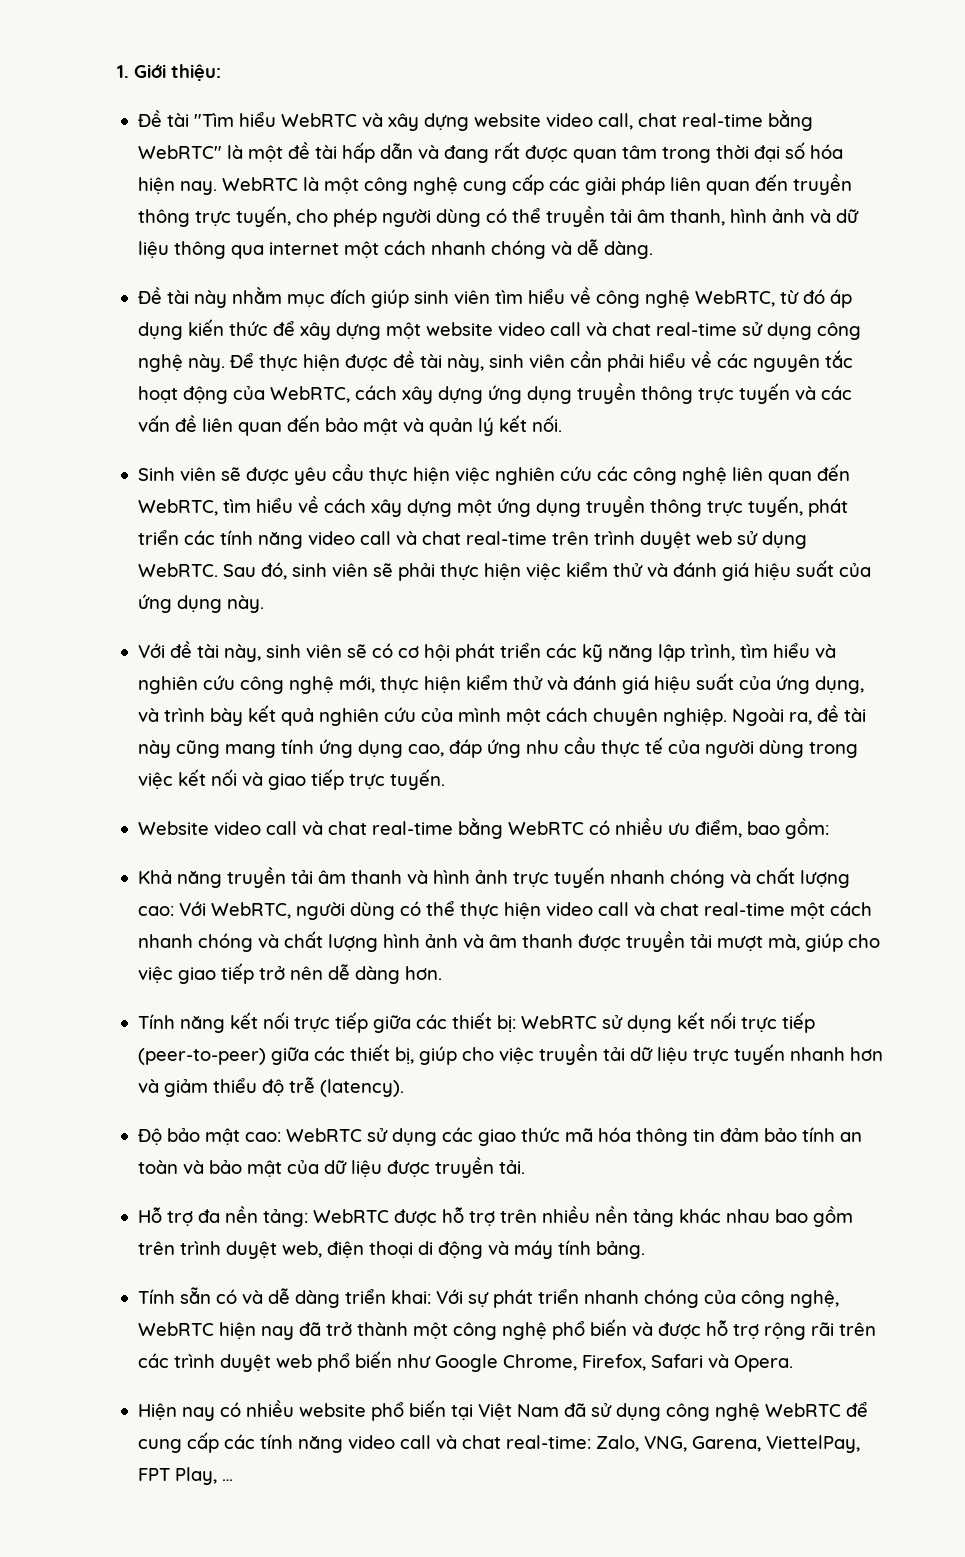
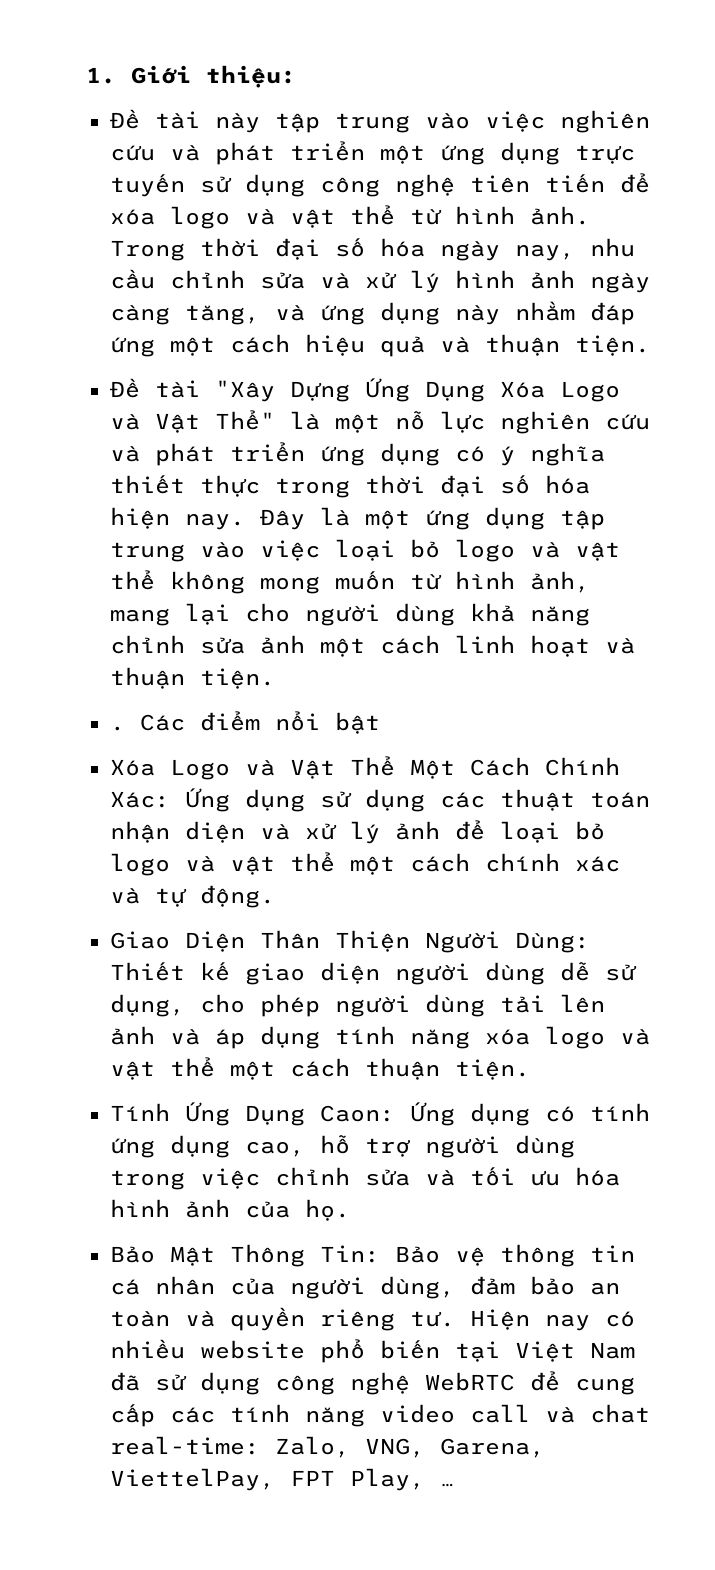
[193,110,813,131] [137,142,657,163] "Tìm hiểu WebRTC và xây dựng website video call, chat real-time bằng WebRTC" là một đề tài hấp dẫn và đang rất được quan tâm -> [215,110,651,133] [110,141,636,165] [110,173,651,197] [110,205,591,229] [110,238,636,261] [110,269,651,293] [110,301,636,325] [110,334,651,357] [109,378,621,402] [110,410,651,434] [110,442,606,466] [110,475,261,497] này tập trung vào việc nghiên cứu và phát triển một ứng dụng trực tuyến sử dụng công nghệ tiên tiến để xóa logo và vật thể từ hình ảnh. Trong thời đại số hóa ngày nay, nhu cầu chỉnh sửa và xử lý hình ảnh ngày càng tăng, và ứng dụng này nhằm đáp ứng một cách hiệu quả và thuận tiện. // Đề tài "Xây Dựng Ứng Dụng Xóa Logo và Vật Thể" là một nỗ lực nghiên cứu và phát triển ứng dụng có ý nghĩa thiết thực
[221,174,852,195] [137,206,859,227] [137,239,653,259] [137,287,852,308] [137,319,861,340] [137,350,853,372] [137,383,852,404] [137,415,562,436] [137,464,850,485] [137,496,848,517] [137,530,807,549] [137,560,871,581] [137,594,264,613] [137,641,836,662] [137,673,864,694] [137,705,866,726] [137,737,858,758] [137,769,445,790] [137,818,829,839] [137,867,850,888] [137,901,872,920] [137,931,880,952] [137,963,442,984] [137,1012,815,1033] [137,1044,883,1065] [137,1077,404,1097] [137,1127,715,1146] WebRTC là một công nghệ cung cấp các giải pháp liên quan đến truyền thông trực tuyến, cho phép người dùng có thể truyền tải âm thanh, hình ảnh và dữ liệu thông qua internet một cách nhanh chóng và dễ dàng. // Đề tài này nhằm mục đích giúp sinh viên tìm hiểu về công nghệ WebRTC, từ đó áp dụng kiến thức để xây dựng một website video call và chat real-time sử dụng công nghệ này. Để thực hiện được đề tài này, sinh viên cần phải hiểu về các nguyên tắc hoạt động của WebRTC, cách xây dựng ứng dụng truyền thông trực tuyến và các vấn đề liên quan đến bảo mật và quản lý kết nối. // Sinh viên sẽ được yêu cầu thực hiện việc nghiên cứu các công nghệ liên quan đến WebRTC, tìm hiểu về cách xây dựng một ứng dụng truyền thông trực tuyến, phát triển các tính năng video call và chat real-time trên trình duyệt web sử dụng WebRTC. Sau đó, sinh viên sẽ phải thực hiện việc kiểm thử và đánh giá hiệu suất của ứng dụng này. // Với đề tài này, sinh viên sẽ có cơ hội phát triển các kỹ năng lập trình, tìm hiểu và nghiên cứu công nghệ mới, thực hiện kiểm thử và đánh giá hiệu suất của ứng dụng, và trình bày kết quả nghiên cứu của mình một cách chuyên nghiệp. Ngoài ra, đề tài này cũng mang tính ứng dụng cao, đáp ứng nhu cầu thực tế của người dùng trong việc kết nối và giao tiếp trực tuyến. // Website video call và chat real-time bằng WebRTC có nhiều ưu điểm, bao gồm: // Khả năng truyền tải âm thanh và hình ảnh trực tuyến nhanh chóng và chất lượng cao: Với WebRTC, người dùng có thể thực hiện video call và chat real-time một cách nhanh chóng và chất lượng hình ảnh và âm thanh được truyền tải mượt mà, giúp cho việc giao tiếp trở nên dễ dàng hơn. // Tính năng kết nối trực tiếp giữa các thiết bị: WebRTC sử dụng kết nối trực tiếp (peer-to-peer) giữa các thiết bị, giúp cho việc truyền tải dữ liệu trực tuyến nhanh hơn và giảm thiểu độ trễ (latency). // Độ bảo mật cao: WebRTC sử dụng các giao thức mã hóa thông tin -> [259,507,606,530] [110,539,621,562] [110,570,591,594] [110,603,591,626] [110,635,636,657] [110,667,276,689] [110,711,381,734] [110,756,621,780] [110,788,651,812] [110,820,606,844] [110,852,621,876] [110,885,276,908] [110,930,591,953] [110,962,638,985] [110,994,606,1017] [110,1026,651,1049] [110,1057,531,1080] [110,1102,651,1126] [110,1135,576,1158] [110,1167,621,1190] [110,1199,351,1221] [110,1244,636,1267] [110,1276,456,1299] Đây là một ứng dụng tập trung vào việc loại bỏ logo và vật thể không mong muốn từ hình ảnh, mang lại cho người dùng khả năng chỉnh sửa ảnh một cách linh hoạt và thuận tiện. // . Các điểm nổi bật // Xóa Logo và Vật Thể Một Cách Chính Xác: Ứng dụng sử dụng các thuật toán nhận diện và xử lý ảnh để loại bỏ logo và vật thể một cách chính xác và tự động. // Giao Diện Thân Thiện Người Dùng: Thiết kế giao diện người dùng dễ sử dụng, cho phép người dùng tải lên ảnh và áp dụng tính năng xóa logo và vật thể một cách thuận tiện. // Tính Ứng Dụng Caon: Ứng dụng có tính ứng dụng cao, hỗ trợ người dùng trong việc chỉnh sửa và tối ưu hóa hình ảnh của họ. // Bảo Mật Thông Tin: Bảo vệ thông tin cá nhân của người dùng,
[801,1127,835,1142] tính -> (576, 1285) none
[208,1157,525,1178] [137,1206,853,1227] [137,1240,645,1259] [137,1287,839,1308] [137,1319,876,1340] [137,1351,793,1372] bảo mật của dữ liệu được truyền tải. // Hỗ trợ đa nền tảng: WebRTC được hỗ trợ trên nhiều nền tảng khác nhau bao gồm trên trình duyệt web, điện thoại di động và máy tính bảng. // Tính sẵn có và dễ dàng triển khai: Với sự phát triển nhanh chóng của công nghệ, WebRTC hiện nay đã trở thành một công nghệ phổ biến và được hỗ trợ rộng rãi trên các trình duyệt web phổ biến như Google Chrome, Firefox, Safari và Opera. // -> [230,1307,456,1331] quyền riêng tư.

